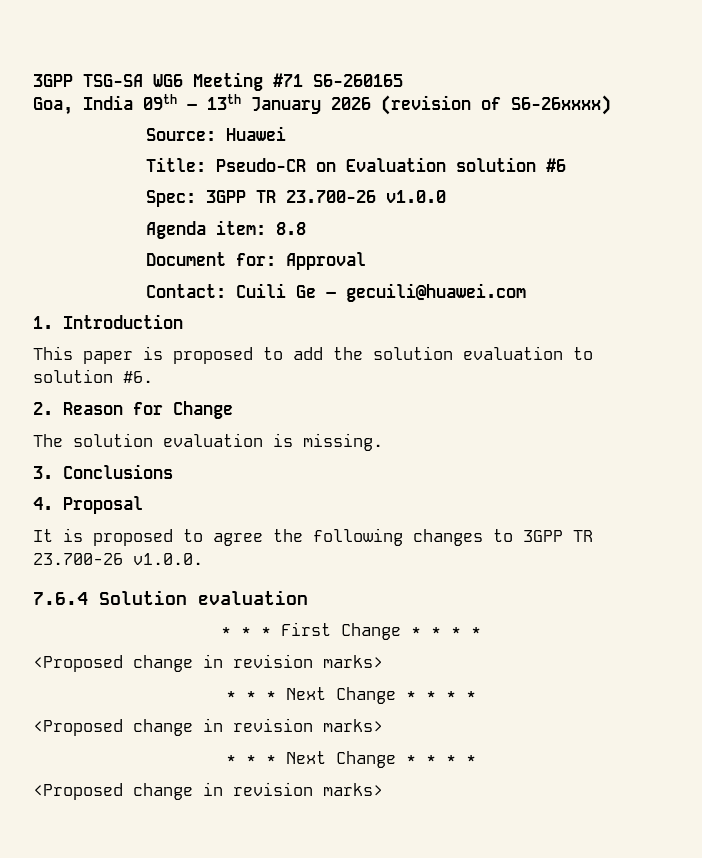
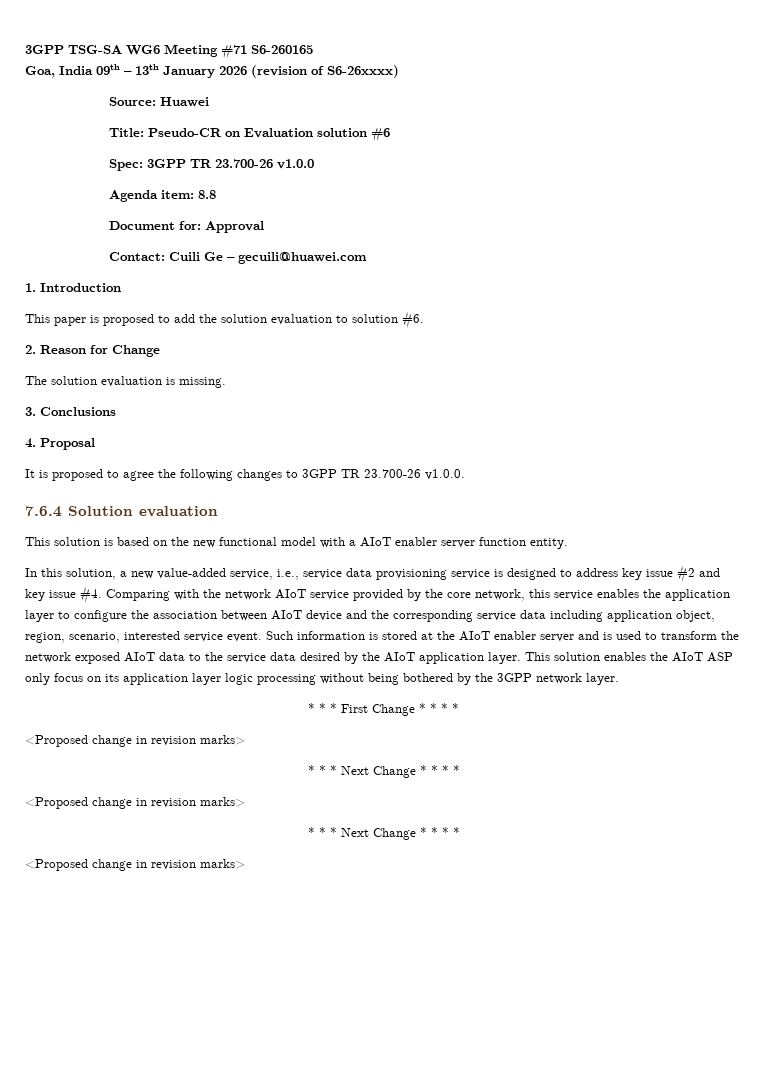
(308, 597) none -> [25,537,568,549] [25,565,720,582] [25,586,730,603] [25,610,715,622] [25,631,739,643] [25,652,733,664] [25,673,619,685] // This solution is based on the new functional model with a AIoT enabler server function entity. // In this solution, a new value-added service, i.e., service data provisioning service is designed to address key issue #2 and key issue #4. Comparing with the network AIoT service provided by the core network, this service enables the application layer to configure the association between AIoT device and the corresponding service data including application object, region, scenario, interested service event. Such information is stored at the AIoT enabler server and is used to transform the network exposed AIoT data to the service data desired by the AIoT application layer. This solution enables the AIoT ASP only focus on its application layer logic processing without being bothered by the 3GPP network layer.

